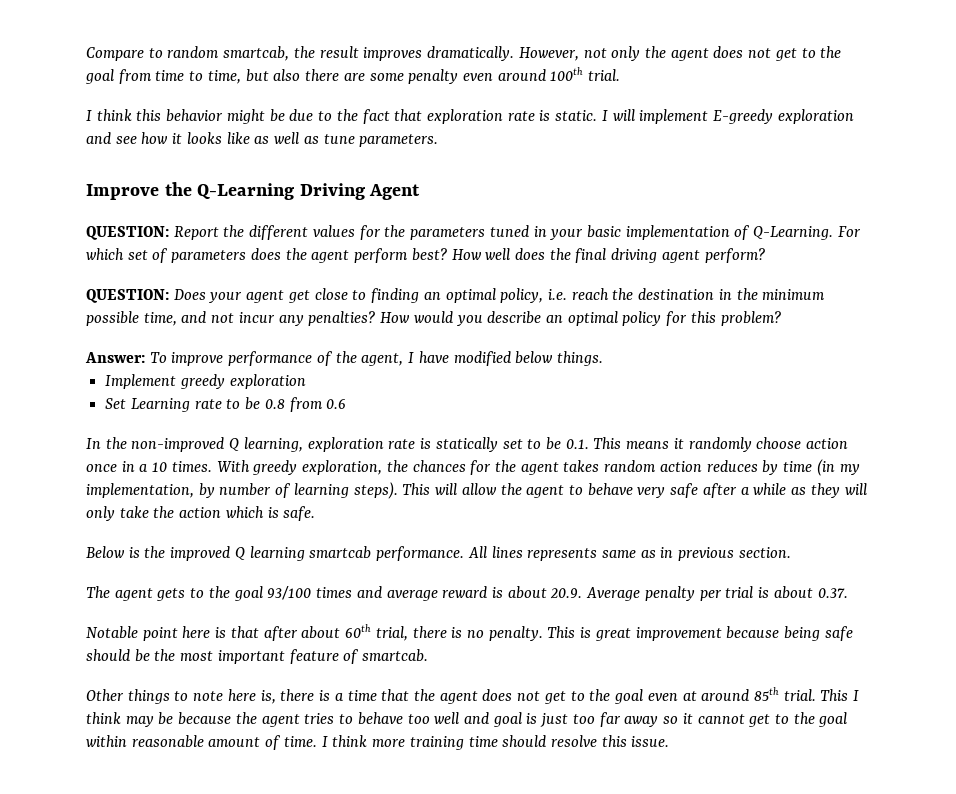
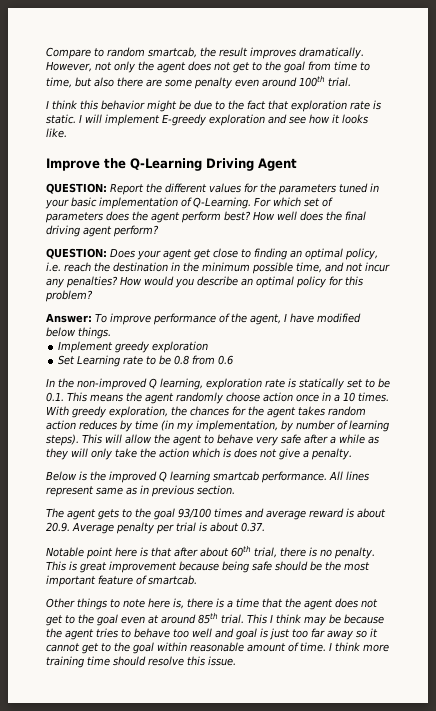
[226,132,439,147] like as well as tune parameters. -> [46,128,67,138] like.
[673,438,684,449] it -> [126,392,174,404] the agent
[283,506,316,521] safe. -> [234,448,352,460] does not give a penalty.
[527,548,598,561] represents -> [46,486,94,497] represent

